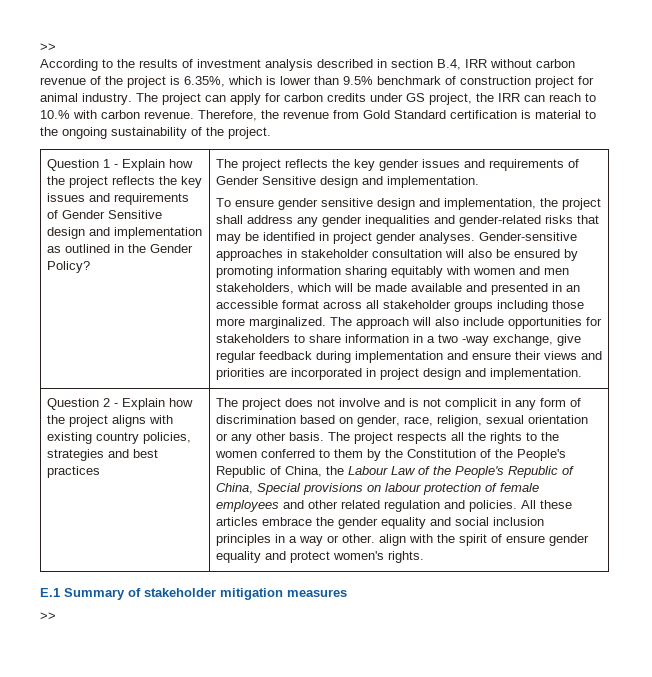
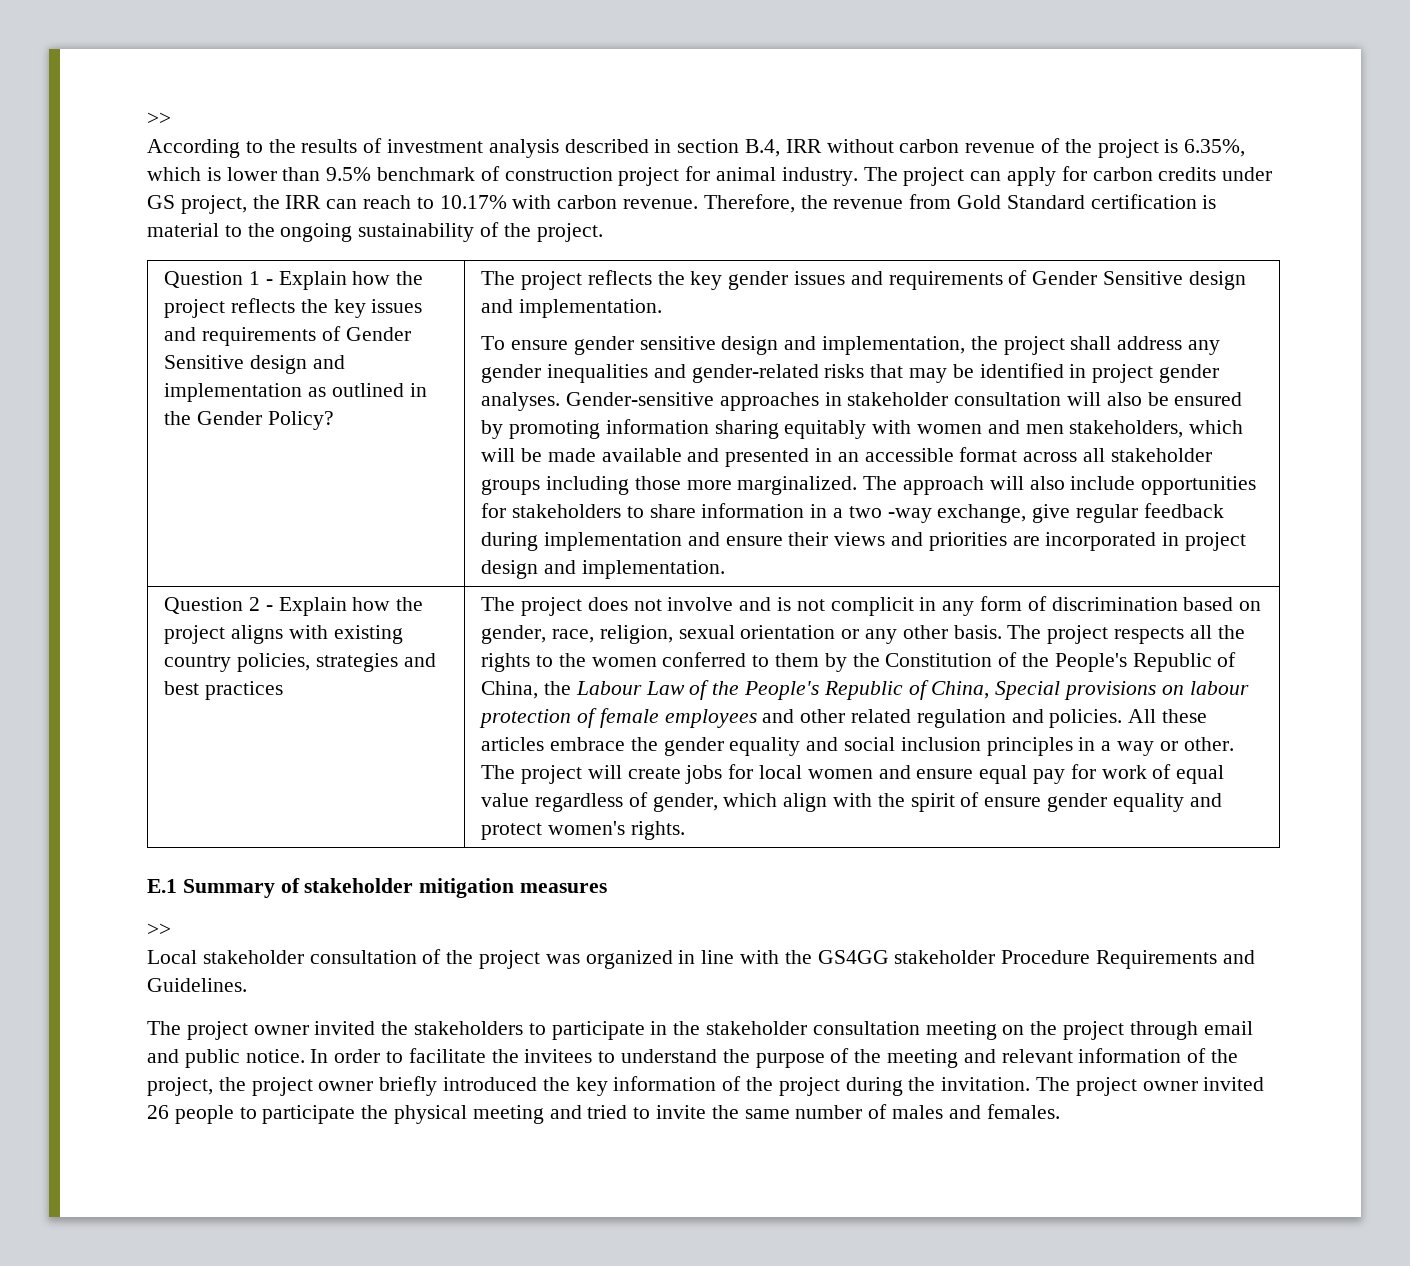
[40,110,70,119] 10.% -> [439,195,507,209] 10.17%
(375, 538) none -> [481,764,1225,784] [481,792,778,812] The project will create jobs for local women and ensure equal pay for work of equal value regardless of gender, which
(56, 616) none -> [147,949,1255,969] [147,978,247,992] [147,1021,1253,1040] [147,1048,1239,1068] [147,1076,1265,1096] [147,1104,1060,1124] // Local stakeholder consultation of the project was organized in line with the GS4GG stakeholder Procedure Requirements and Guidelines. // The project owner invited the stakeholders to participate in the stakeholder consultation meeting on the project through email and public notice. In order to facilitate the invitees to understand the purpose of the meeting and relevant information of the project, the project owner briefly introduced the key information of the project during the invitation. The project owner invited 26 people to participate the physical meeting and tried to invite the same number of males and females.

